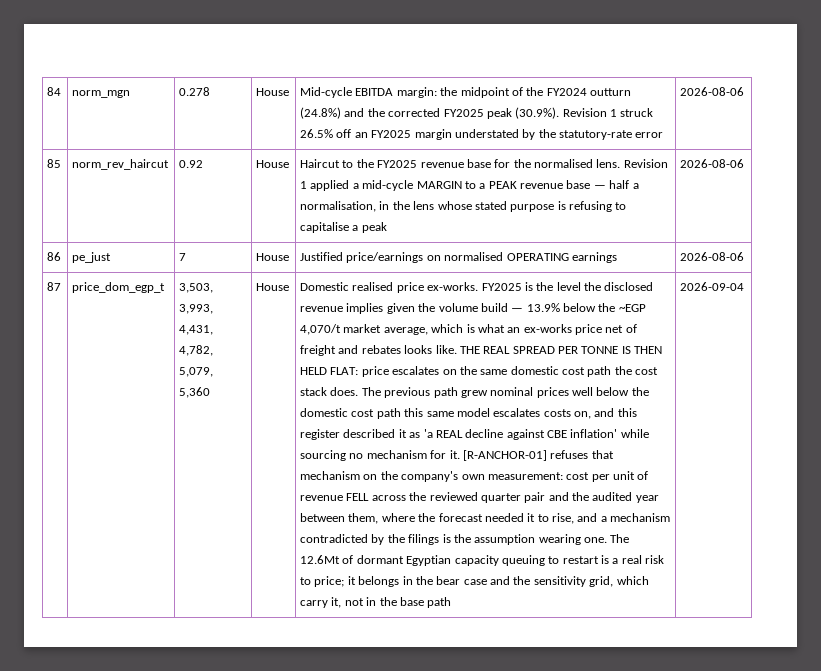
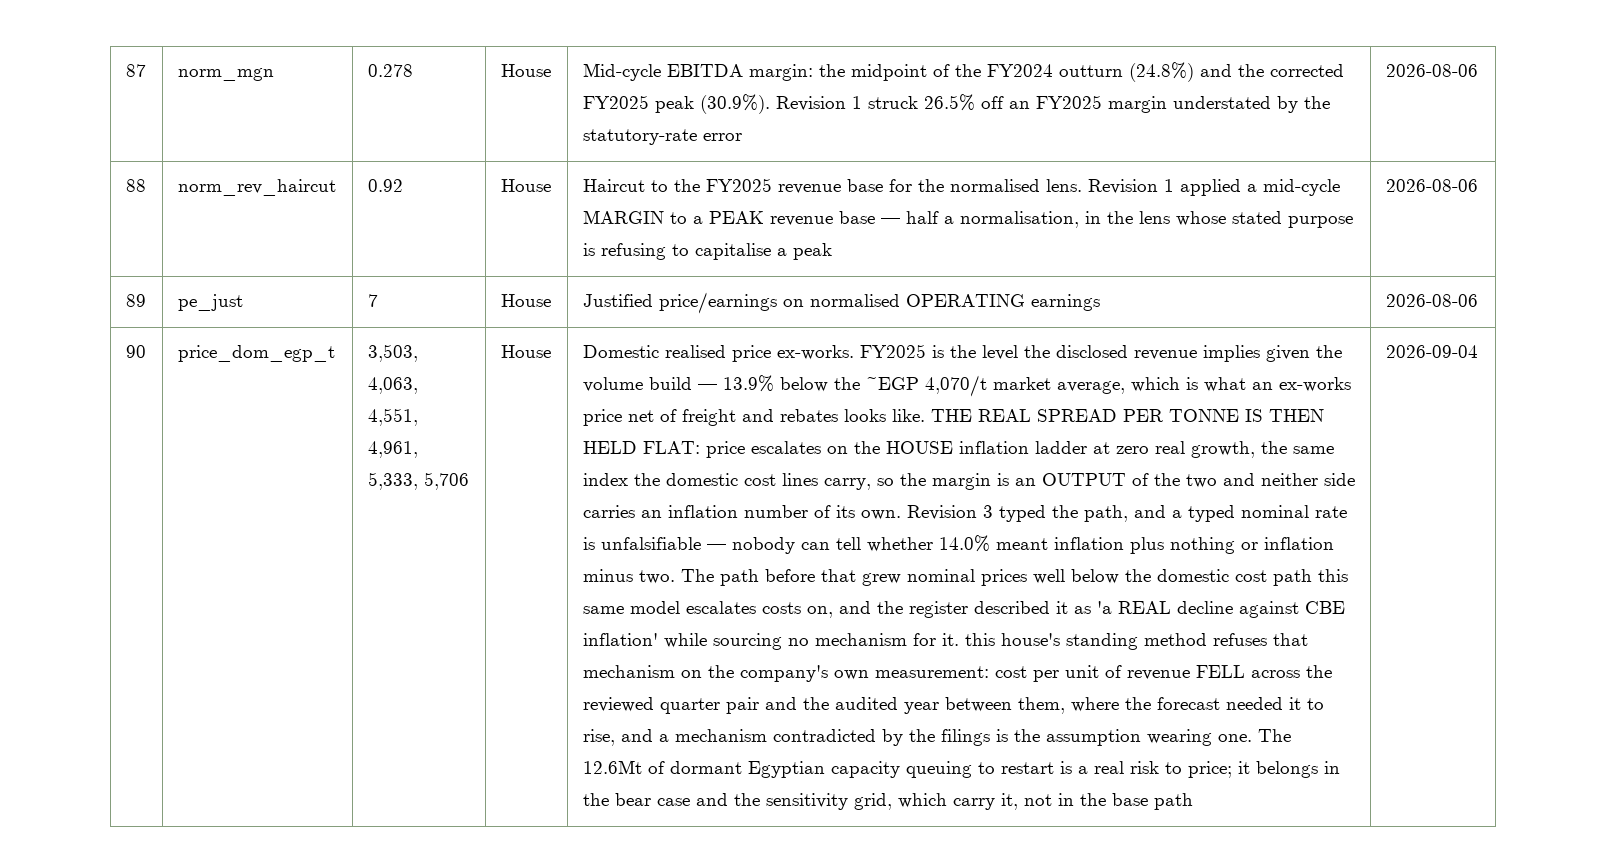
[47,87,62,96] 84 -> [125,64,146,77] 87
[47,159,62,168] 85 -> [125,179,146,192] 88
[47,252,62,261] 86 -> [125,294,146,307] 89
[47,282,62,291] 87 -> [125,345,146,358] 90
[179,304,214,314] [179,325,214,335] [179,345,214,356] [179,367,214,377] [179,387,211,398] 3,993, 4,431, 4,782, 5,079, 5,360 -> [367,377,418,394] [367,408,418,426] [367,441,418,458] [367,472,469,490] 4,063, 4,551, 4,961, 5,333, 5,706
[480,366,659,377] [300,387,458,398] same domestic cost path the cost stack does. The previous path -> [885,441,1334,458] [582,473,1355,490] [582,505,1347,522] [582,535,1334,554] [582,569,856,586] HOUSE inflation ladder at zero real growth, the same index the domestic cost lines carry, so the margin is an OUTPUT of the two and neither side carries an inflation number of its own. Revision 3 typed the path, and a typed nominal rate is unfalsifiable — nobody can tell whether 14.0% meant inflation plus nothing or inflation minus two. The path before that
[617,408,637,417] this -> [876,601,903,614] the
[462,450,547,461] [R-ANCHOR-01] -> [964,633,1207,650] this house's standing method

